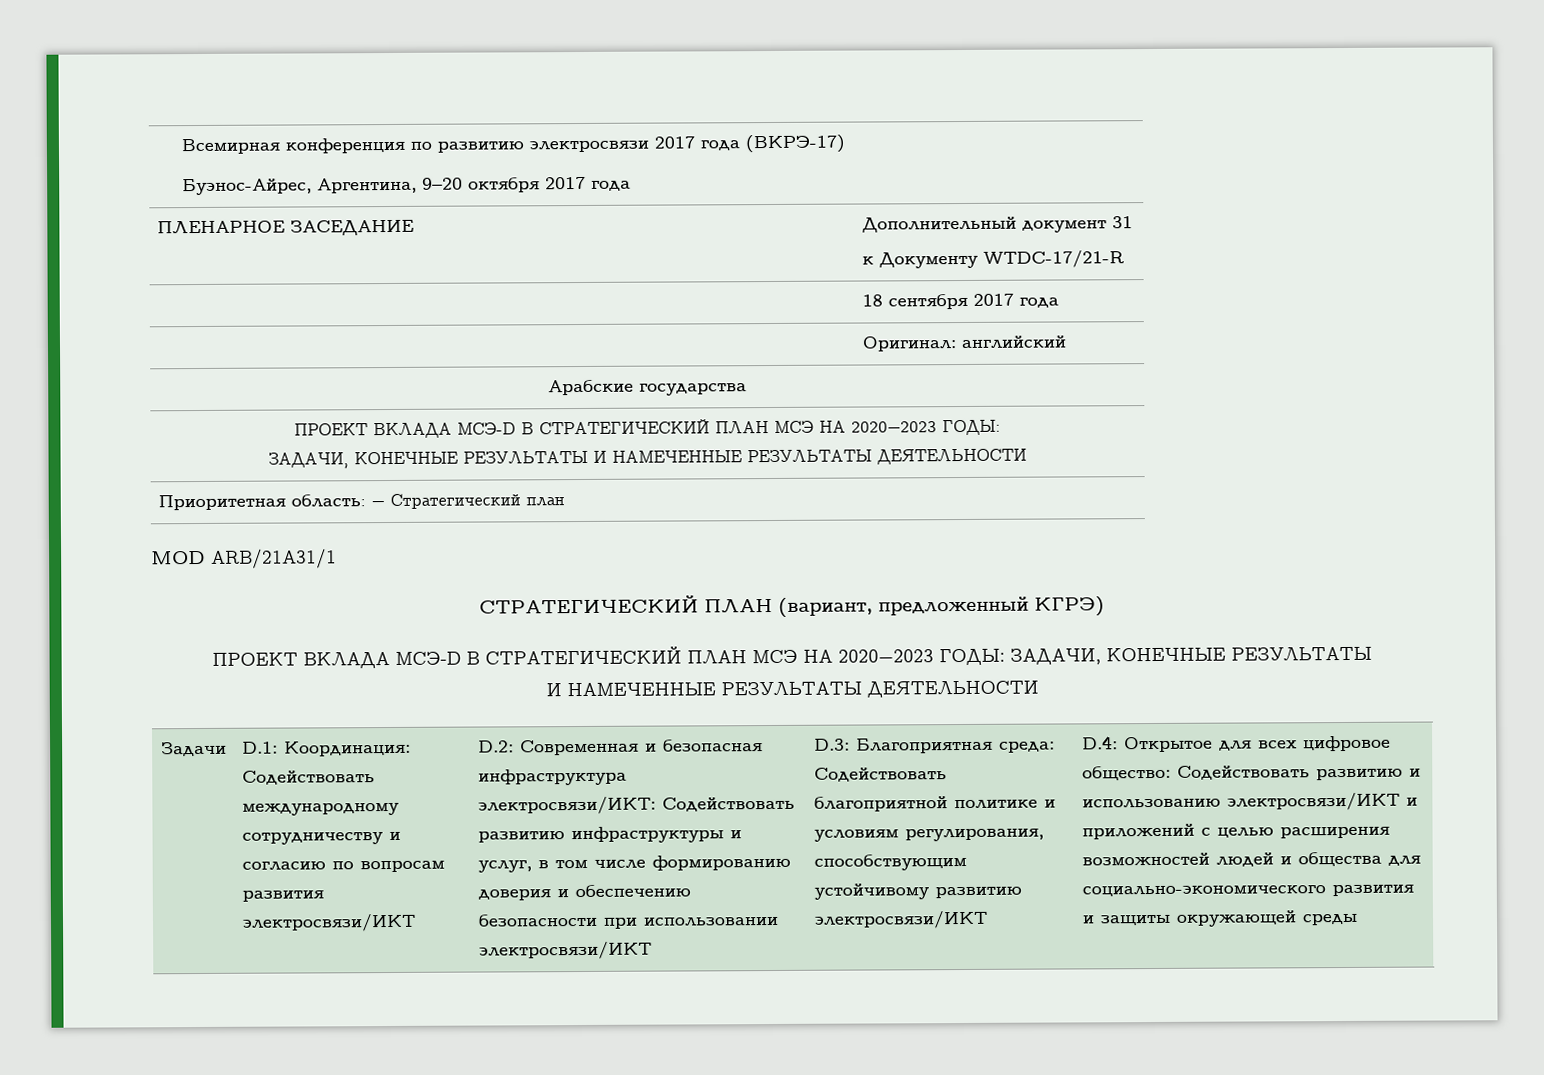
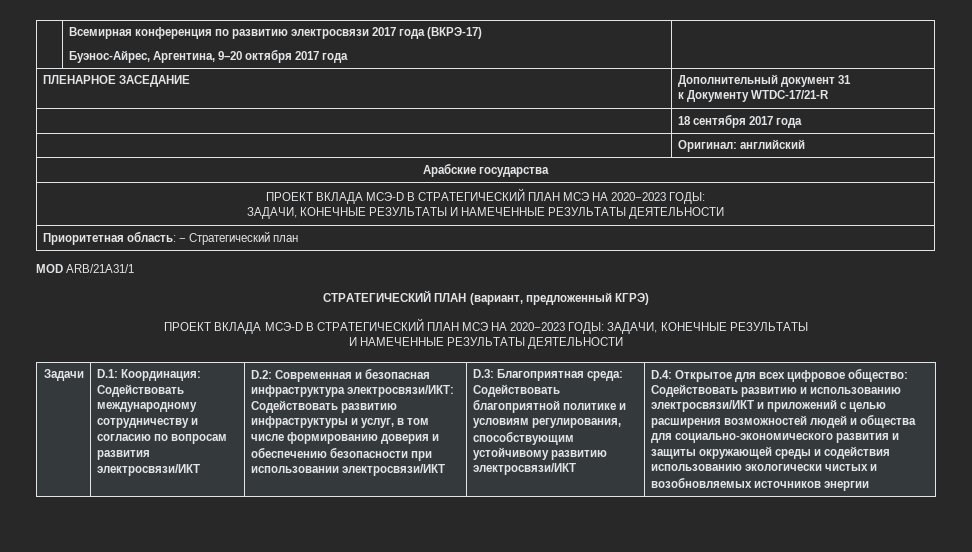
(1359, 919) none -> [813,446,890,459] [650,464,877,471] [650,477,869,491] и содействия использованию экологически чистых и возобновляемых источников энергии

